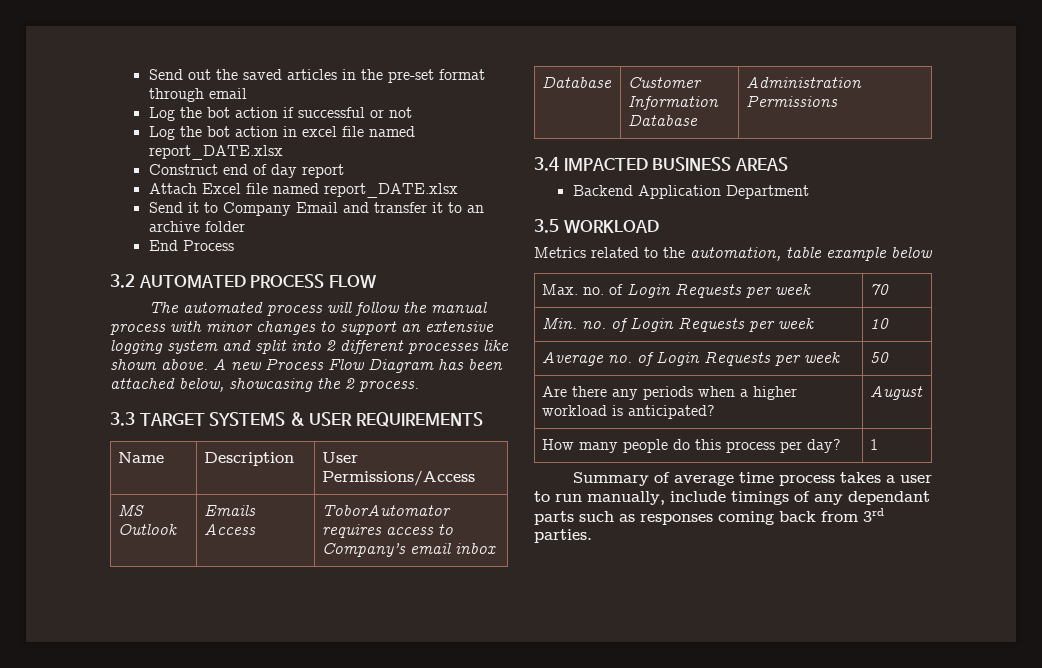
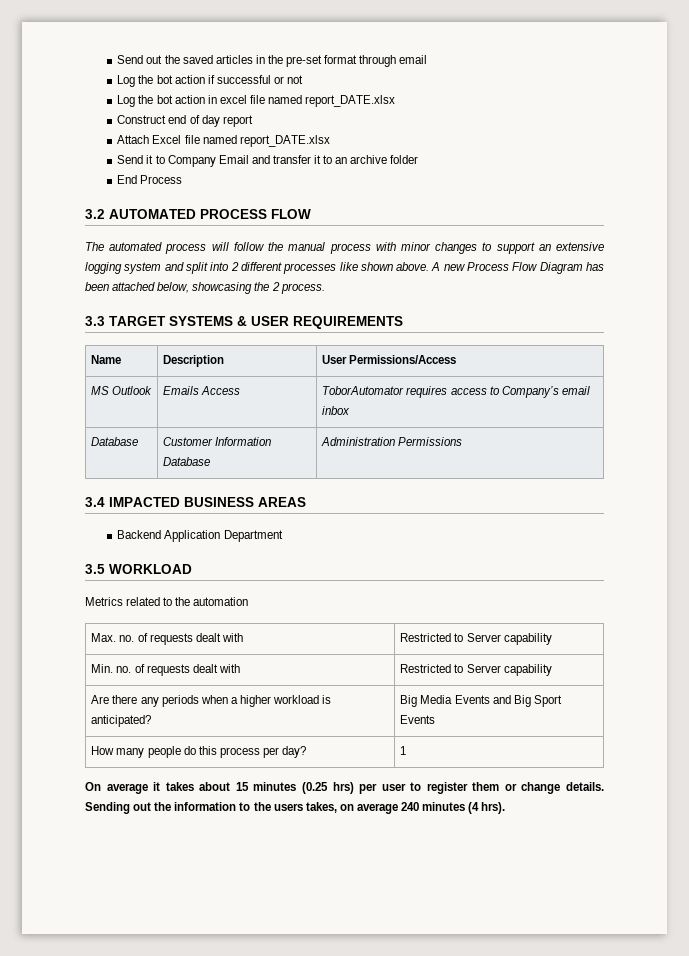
[690,247,933,261] automation, table example below -> [193,597,249,606] automation
[626,283,811,298] [869,284,889,295] [541,317,814,332] [869,318,889,329] [541,351,840,366] [869,352,889,363] Login Requests per week | 70 // Min. no. of Login Requests per week | 10 // Average no. of Login Requests per week | 50 -> [149,633,243,645] [400,633,552,645] [91,664,240,676] [400,664,552,676] requests dealt with | Restricted to Server capability // Min. no. of requests dealt with | Restricted to Server capability
[869,386,923,400] August -> [400,695,562,707] [400,715,436,724] Big Media Events and Big Sport Events
[572,472,932,486] [534,491,930,505] [534,508,884,525] [534,529,592,543] Summary of average time process takes a user to run manually, include timings of any dependant parts such as responses coming back from 3rd parties. -> [85,782,604,794] [85,802,506,814] On average it takes about 15 minutes (0.25 hrs) per user to register them or change details. Sending out the information to the users takes, on average 240 minutes (4 hrs).

